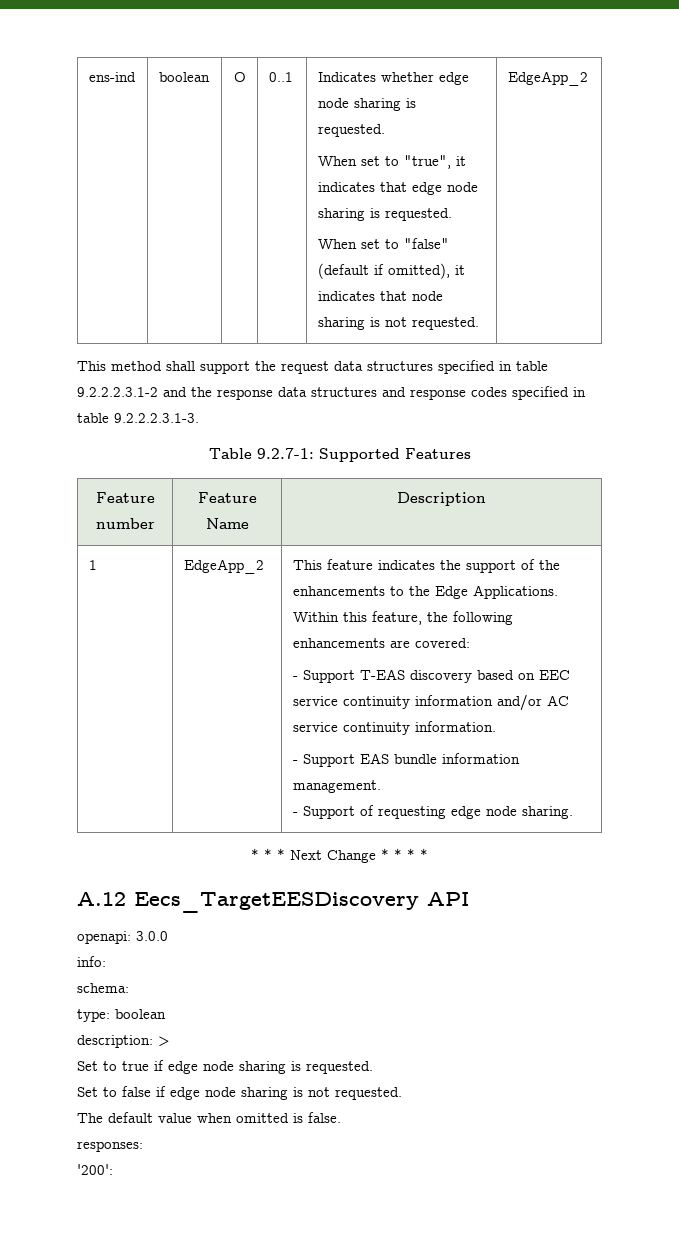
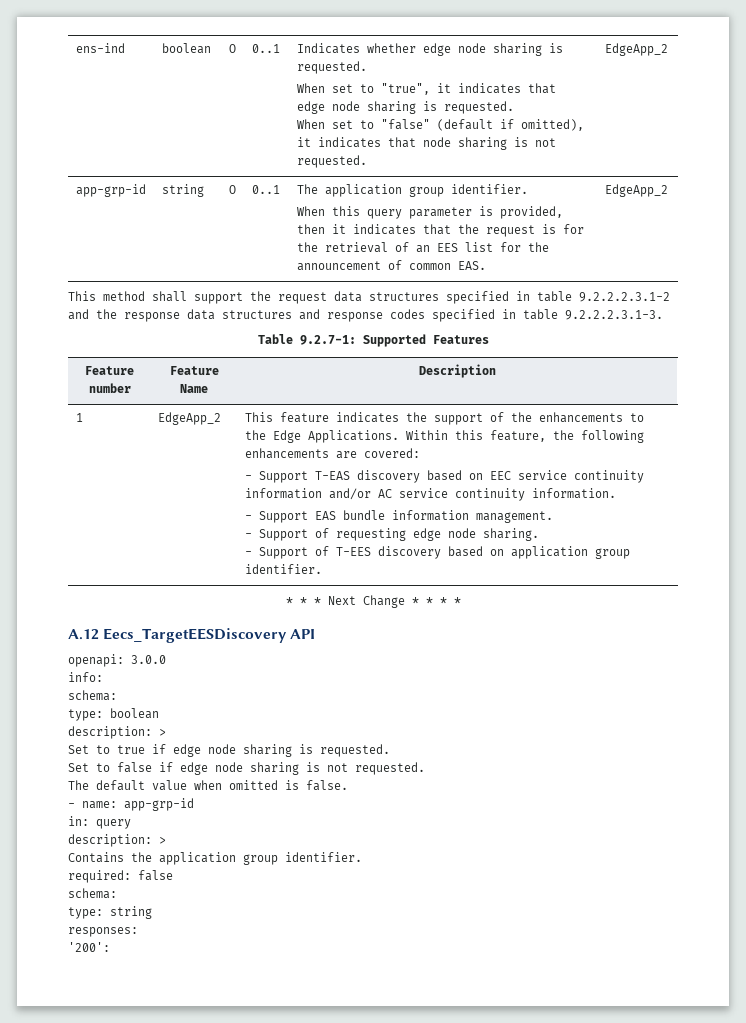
(588, 78) none -> [75,184,146,197] [161,184,204,197] [229,185,236,194] [251,185,280,194] [296,184,528,197] [296,206,563,219] [296,224,584,237] [296,242,549,253] [296,260,486,271] [604,184,668,197] // app-grp-id | string | O | 0..1 | The application group identifier. // When this query parameter is provided, then it indicates that the request is for the retrieval of an EES list for the announcement of common EAS. | EdgeApp_2
(573, 812) none -> [244,546,630,559] [244,564,322,574] // - Support of T-EES discovery based on application group identifier.
(341, 1117) none -> [68,798,194,811] [68,816,131,829] [68,834,166,847] [68,852,362,865] [68,870,173,883] [68,888,117,899] [68,906,152,919] // - name: app-grp-id // in: query // description: > // Contains the application group identifier. // required: false // schema: // type: string

